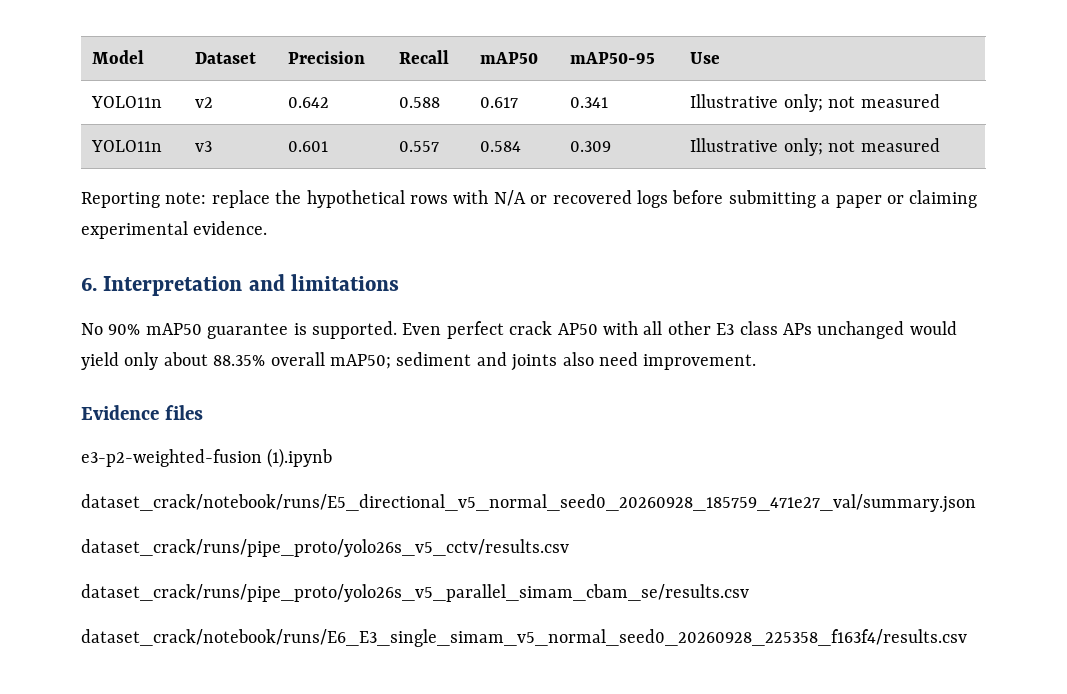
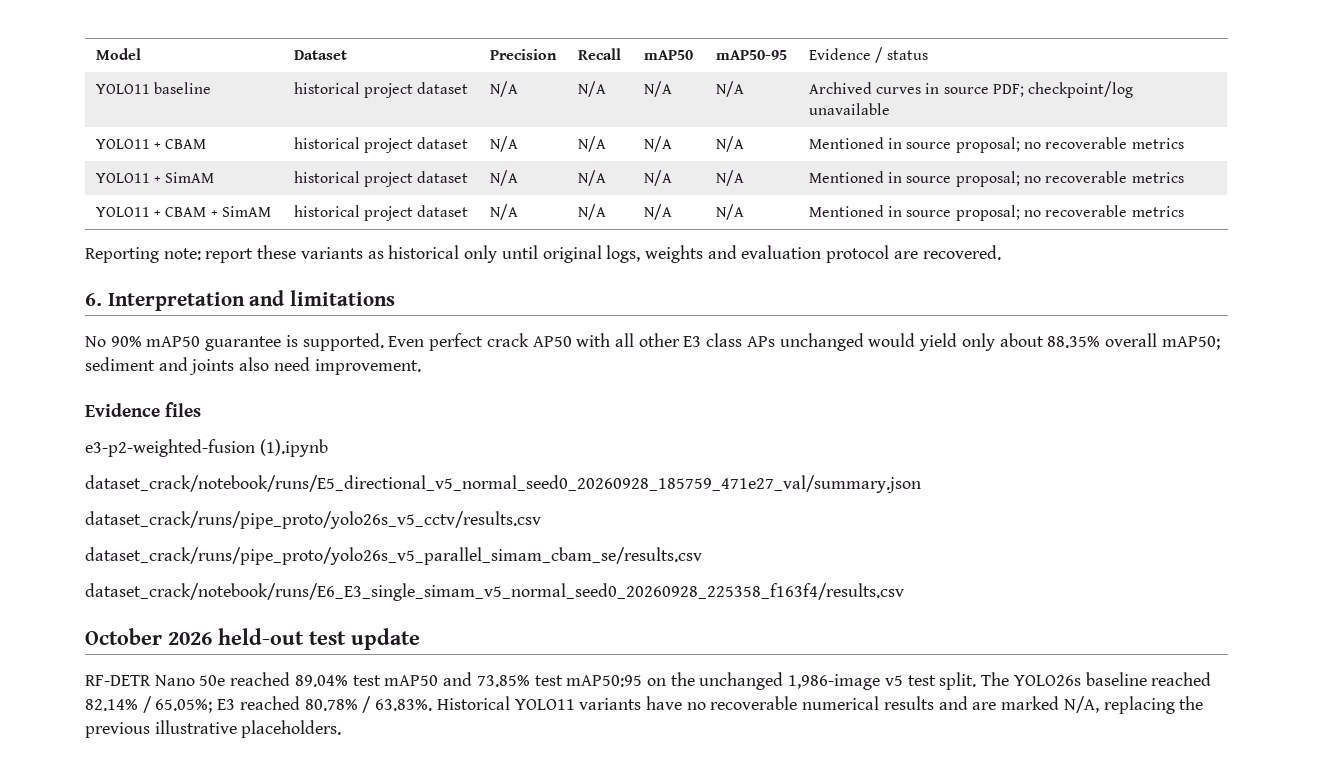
[690,52,721,64] [91,96,163,108] [195,97,214,108] [288,97,330,108] [399,97,441,108] [480,97,519,108] [570,97,609,108] [690,94,940,112] [91,140,163,152] [195,141,213,152] [288,141,329,152] [399,141,440,152] [480,141,522,152] [570,141,612,152] [690,138,940,156] [81,190,978,208] [81,221,268,239] Use // YOLO11n | v2 | 0.642 | 0.588 | 0.617 | 0.341 | Illustrative only; not measured // YOLO11n | v3 | 0.601 | 0.557 | 0.584 | 0.309 | Illustrative only; not measured // Reporting note: replace the hypothetical rows with N/A or recovered logs before submitting a paper or claiming experimental evidence. -> [808,47,929,63] [95,82,212,94] [293,82,469,98] [489,81,518,97] [577,81,606,97] [643,81,672,97] [715,81,744,97] [808,81,1134,98] [808,103,890,115] [95,139,207,149] [293,137,469,153] [489,136,518,152] [577,136,606,152] [643,136,672,152] [715,136,744,152] [808,137,1184,153] [95,172,215,183] [293,171,469,187] [489,170,518,186] [577,170,606,186] [643,170,672,186] [715,170,744,186] [808,171,1184,187] [95,206,272,217] [293,205,469,221] [489,204,518,220] [577,204,606,220] [643,204,672,220] [715,204,744,220] [808,205,1184,221] [85,245,1001,263] Evidence / status // YOLO11 baseline | historical project dataset | N/A | N/A | N/A | N/A | Archived curves in source PDF; checkpoint/log unavailable // YOLO11 + CBAM | historical project dataset | N/A | N/A | N/A | N/A | Mentioned in source proposal; no recoverable metrics // YOLO11 + SimAM | historical project dataset | N/A | N/A | N/A | N/A | Mentioned in source proposal; no recoverable metrics // YOLO11 + CBAM + SimAM | historical project dataset | N/A | N/A | N/A | N/A | Mentioned in source proposal; no recoverable metrics // Reporting note: report these variants as historical only until original logs, weights and evaluation protocol are recovered.
(967, 638) none -> [85,628,420,650] [85,672,1212,690] [85,696,1204,714] [85,720,342,738] // October 2026 held-out test update // RF-DETR Nano 50e reached 89.04% test mAP50 and 73.85% test mAP50:95 on the unchanged 1,986-image v5 test split. The YOLO26s baseline reached 82.14% / 65.05%; E3 reached 80.78% / 63.83%. Historical YOLO11 variants have no recoverable numerical results and are marked N/A, replacing the previous illustrative placeholders.

